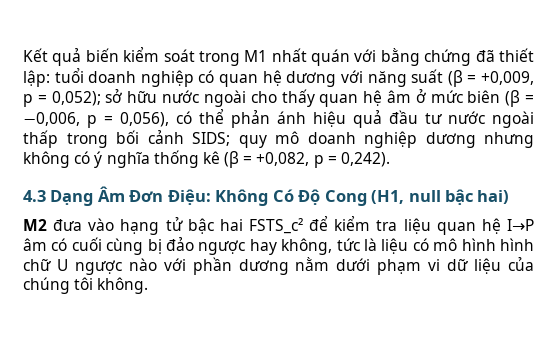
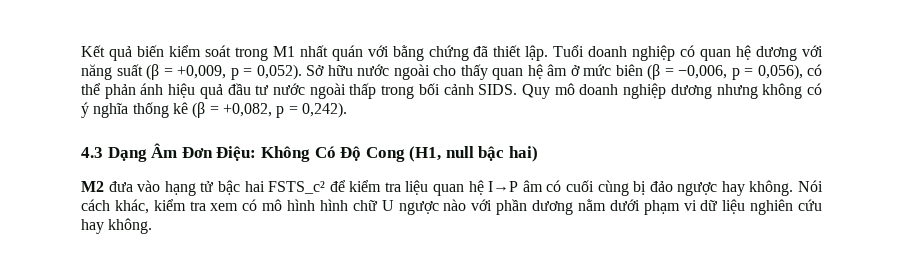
[23,68,84,87] lập: tuổi -> [525,45,585,61] lập. Tuổi
[51,89,124,106] 0,052); sở -> [256,64,324,80] 0,052). Sở
[192,132,267,148] SIDS; quy -> [478,84,550,99] SIDS. Quy
[281,238,409,255] không, tức là liệu -> [749,180,824,196] [81,199,239,214] không. Nói cách khác, kiểm tra xem
[507,257,534,271] [23,277,94,294] của chúng tôi -> [750,199,822,215] [81,219,104,234] nghiên cứu hay

